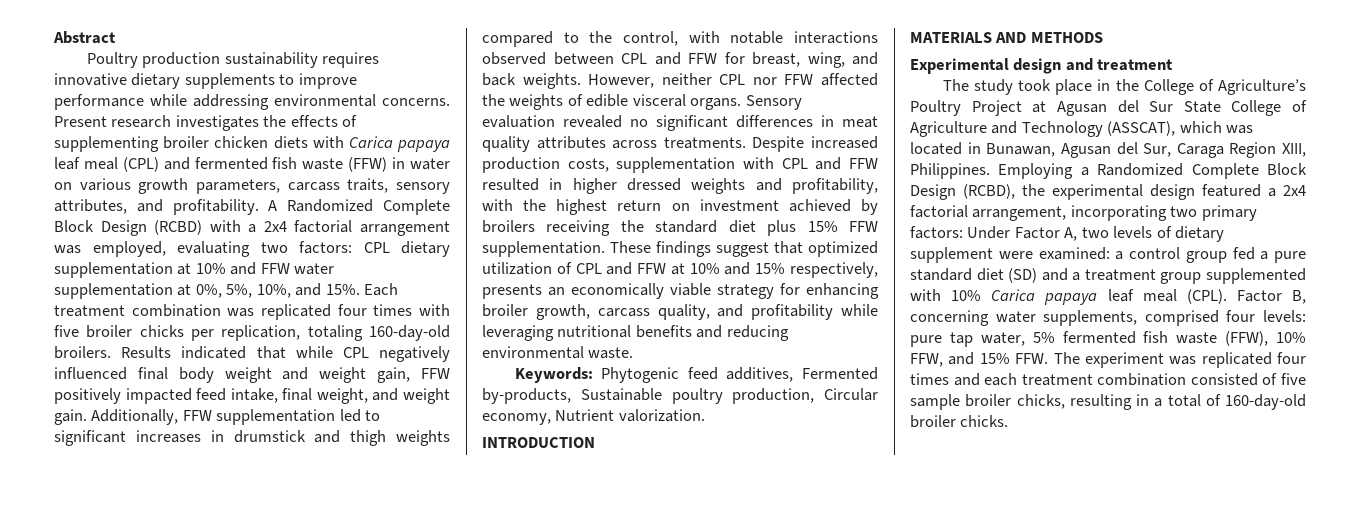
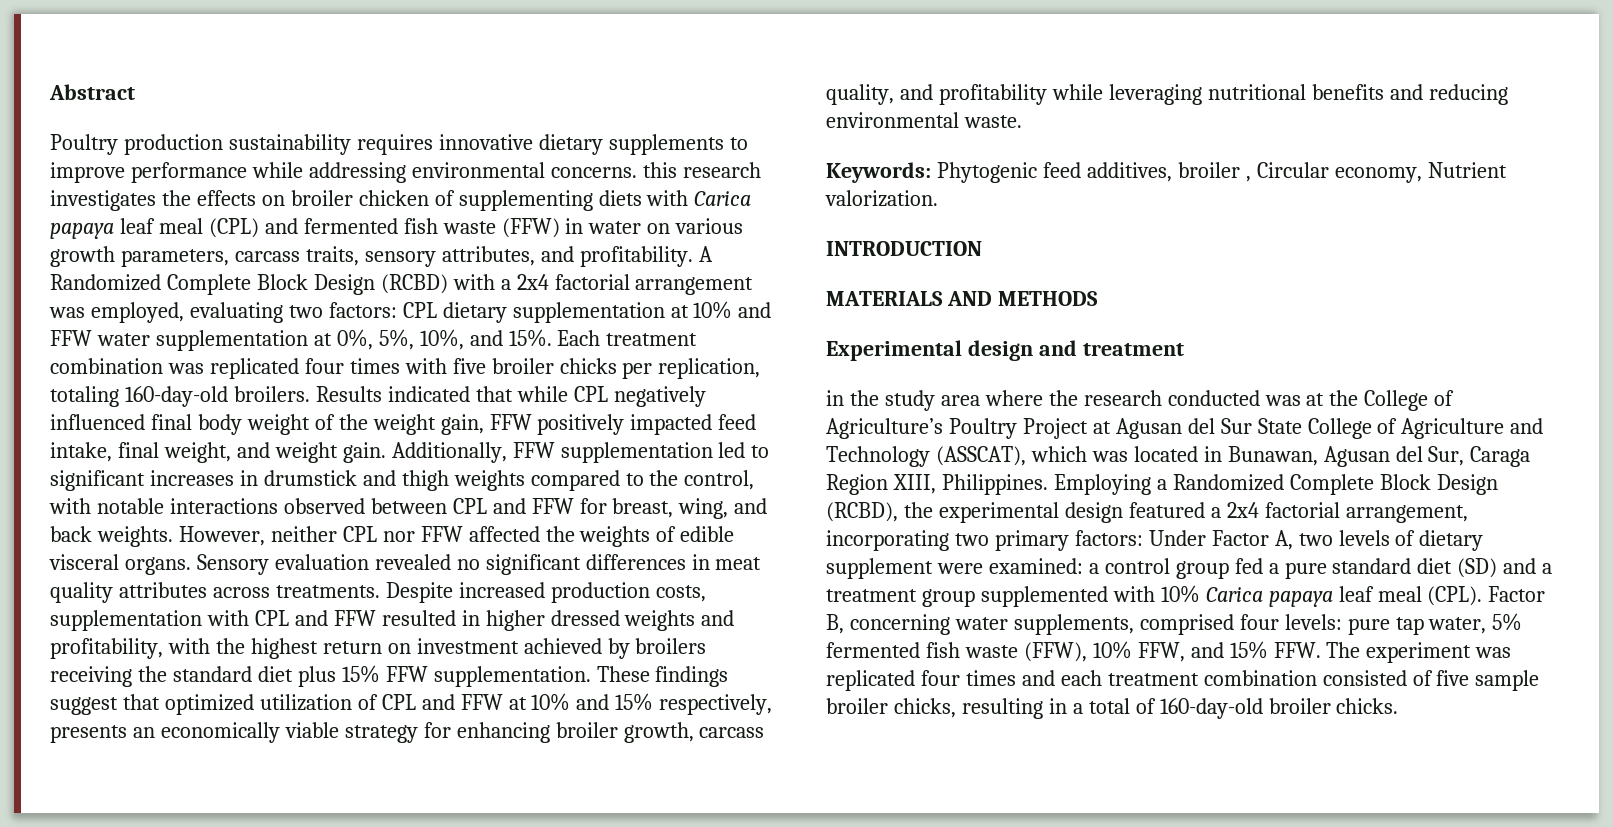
[54,116,107,127] Present -> [642,162,677,178] this
[342,115,358,127] [54,136,269,152] of supplementing broiler chicken -> [261,190,593,211] on broiler chicken of supplementing
[282,367,309,380] and -> [314,414,368,430] of the
[802,367,878,380] [482,388,815,404] Fermented by-products, Sustainable poultry production, -> [1177,162,1251,182] broiler ,
[942,79,1111,95] The study took place in -> [826,390,1325,411] in the study area where the research conducted was at

